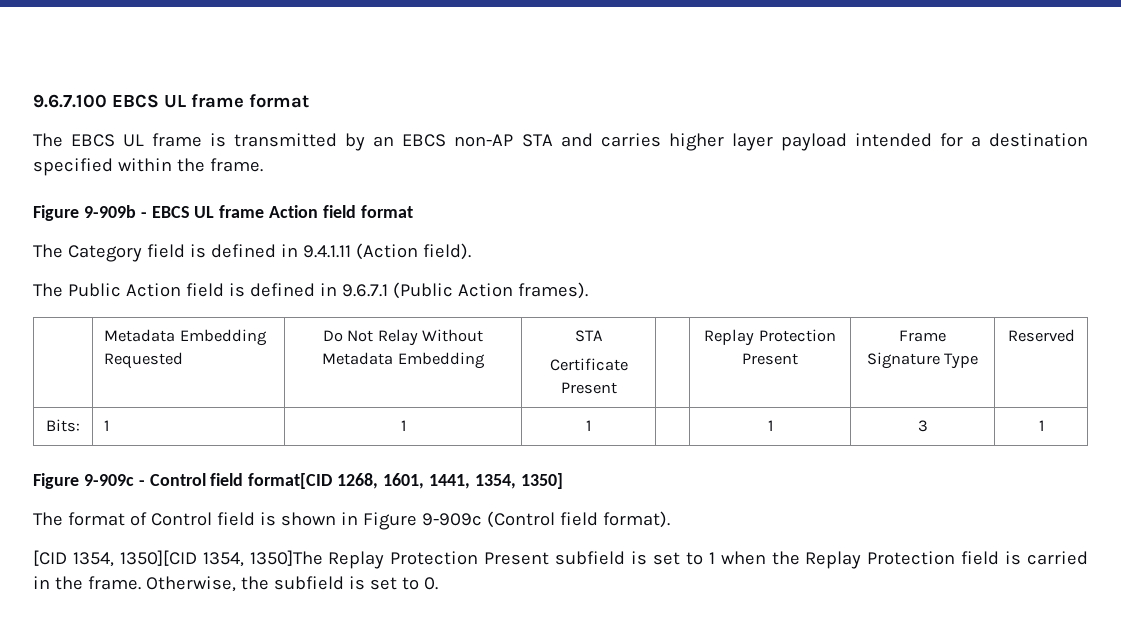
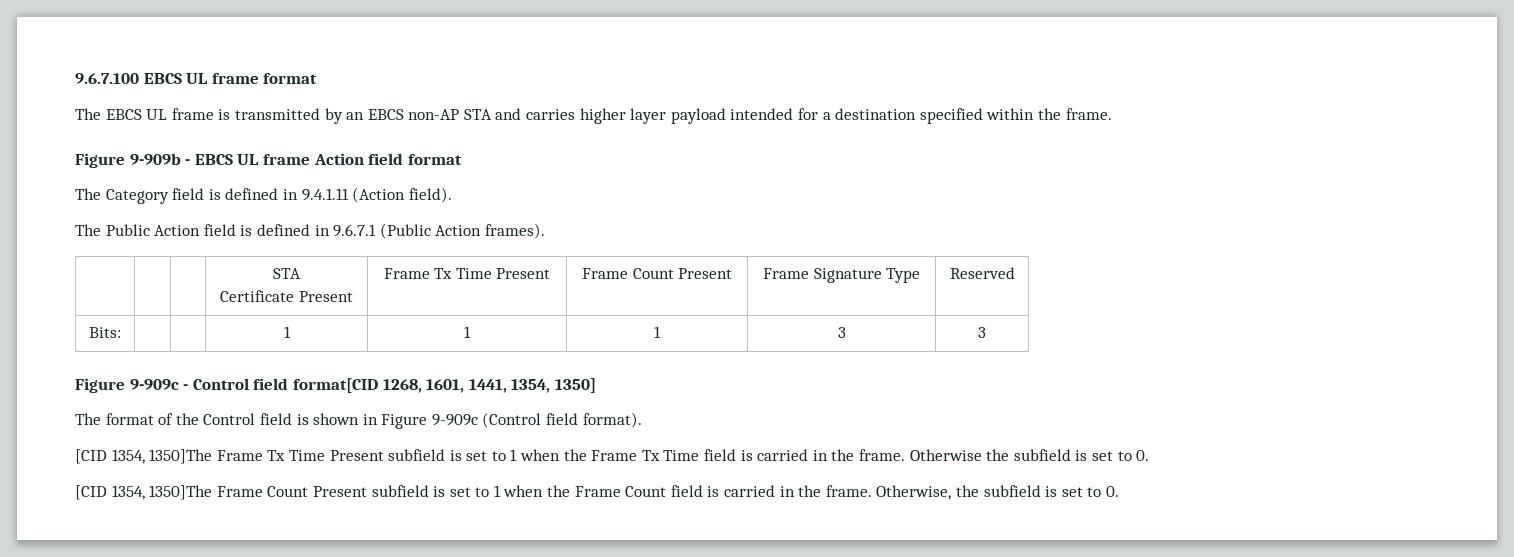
[104,329,267,346] [104,352,184,369] [322,329,484,346] [322,352,485,369] [575,330,603,342] [549,358,628,371] [560,382,617,394] [704,329,836,346] Metadata Embedding Requested | Do Not Relay Without Metadata Embedding | STA // Certificate Present | | Replay Protection -> [273,268,301,279] [220,290,353,302] [383,268,551,279] [581,268,674,279] | | STA // Certificate Present | Frame Tx Time Present | Frame Count
[104,420,110,431] [400,420,406,431] [586,420,591,431] [767,420,773,431] [917,420,928,432] [1038,420,1044,431] 1 | 1 | 1 | | 1 | 3 | 1 -> [283,326,291,338] [464,326,471,338] [654,326,661,338] [837,327,846,338] [978,327,986,338] | | 1 | 1 | 1 | 3 | 3
(147, 519) none -> [175,413,199,425] the
[119,550,956,569] 1350][CID 1354, 1350]The Replay Protection Present subfield is set to 1 when the Replay Protection -> [149,449,1150,464] [75,485,667,500] 1350]The Frame Tx Time Present subfield is set to 1 when the Frame Tx Time field is carried in the frame. Otherwise the subfield is set to 0. // [CID 1354, 1350]The Frame Count Present subfield is set to 1 when the Frame Count

